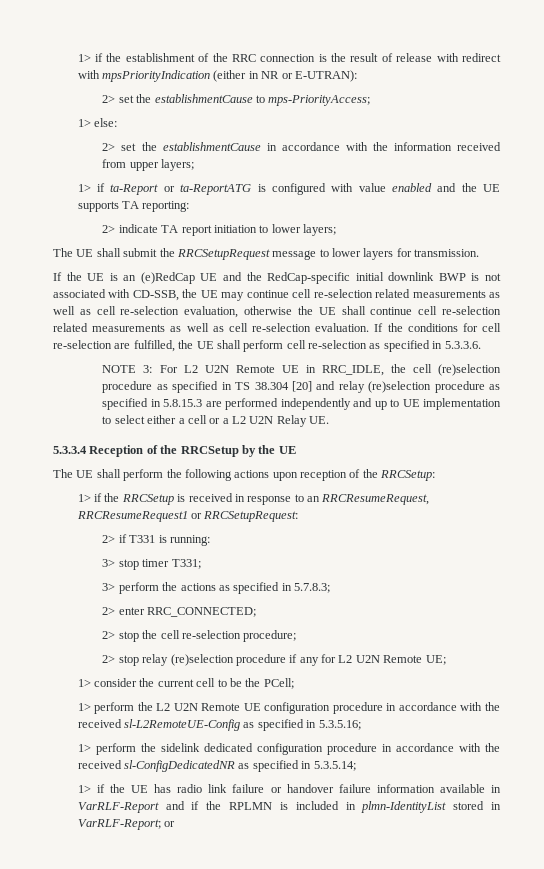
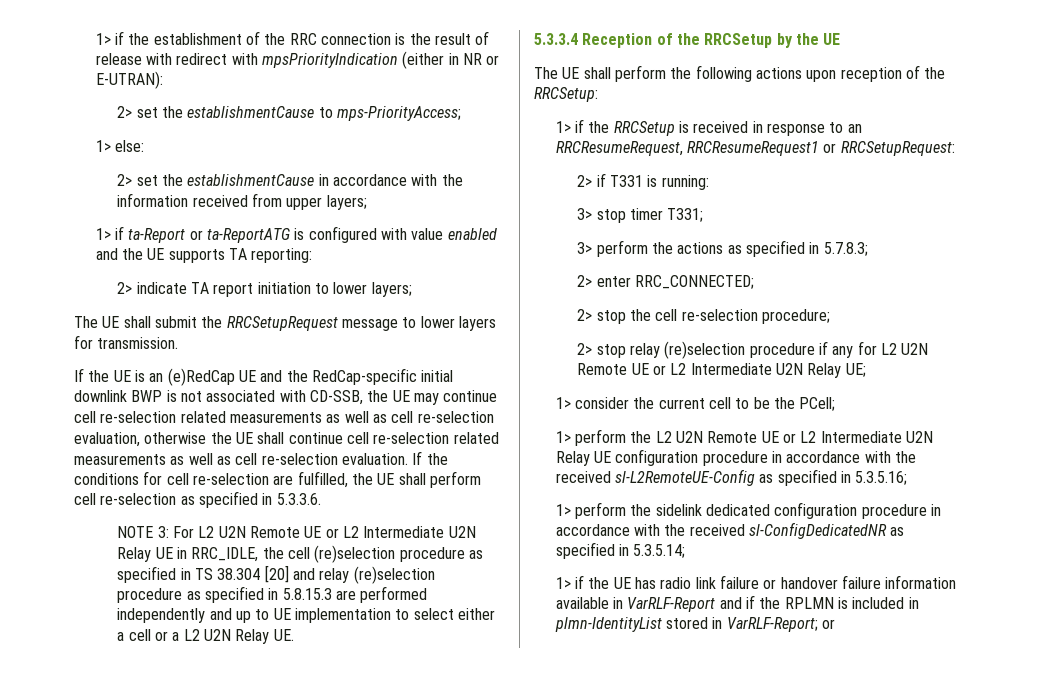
(299, 369) none -> [325,526,476,538] [117,547,173,562] or L2 Intermediate U2N Relay UE
(423, 659) none -> [631,363,842,378] UE or L2 Intermediate U2N Relay
(261, 707) none -> [782,431,933,443] [555,451,611,466] or L2 Intermediate U2N Relay UE

